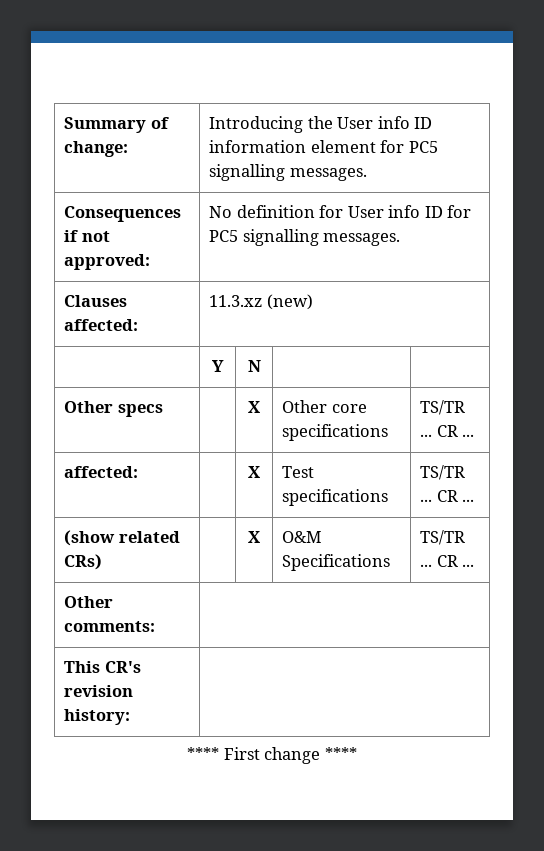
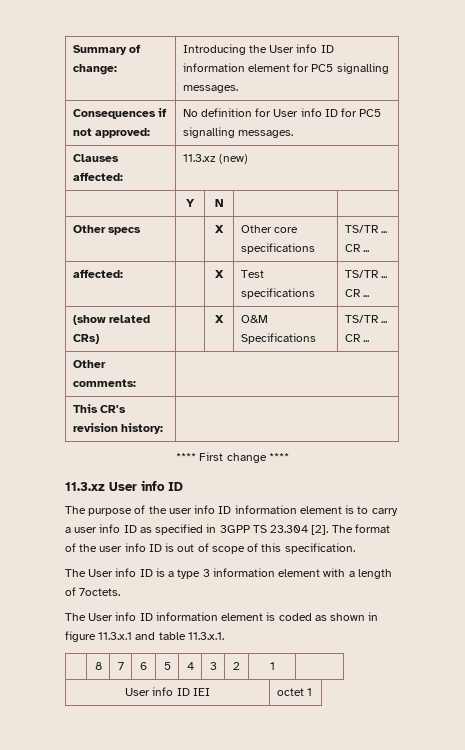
(357, 753) none -> [65,480,183,491] [65,505,398,516] [65,524,390,535] [65,543,355,554] [65,568,392,579] [65,587,121,596] [65,612,379,621] [65,631,224,642] [94,662,102,670] [117,662,124,670] [140,662,147,670] [163,662,171,670] [186,662,194,670] [209,662,217,670] [233,662,240,670] [269,662,275,670] [125,687,210,696] [276,688,312,696] // 11.3.xz User info ID // The purpose of the user info ID information element is to carry a user info ID as specified in 3GPP TS 23.304 [2]. The format of the user info ID is out of scope of this specification. // The User info ID is a type 3 information element with a length of 7octets. // The User info ID information element is coded as shown in figure 11.3.x.1 and table 11.3.x.1. // | 8 | 7 | 6 | 5 | 4 | 3 | 2 | 1 | // User info ID IEI | octet 1

